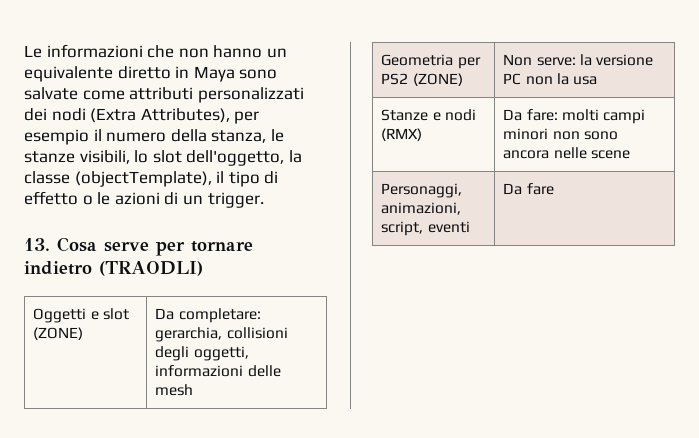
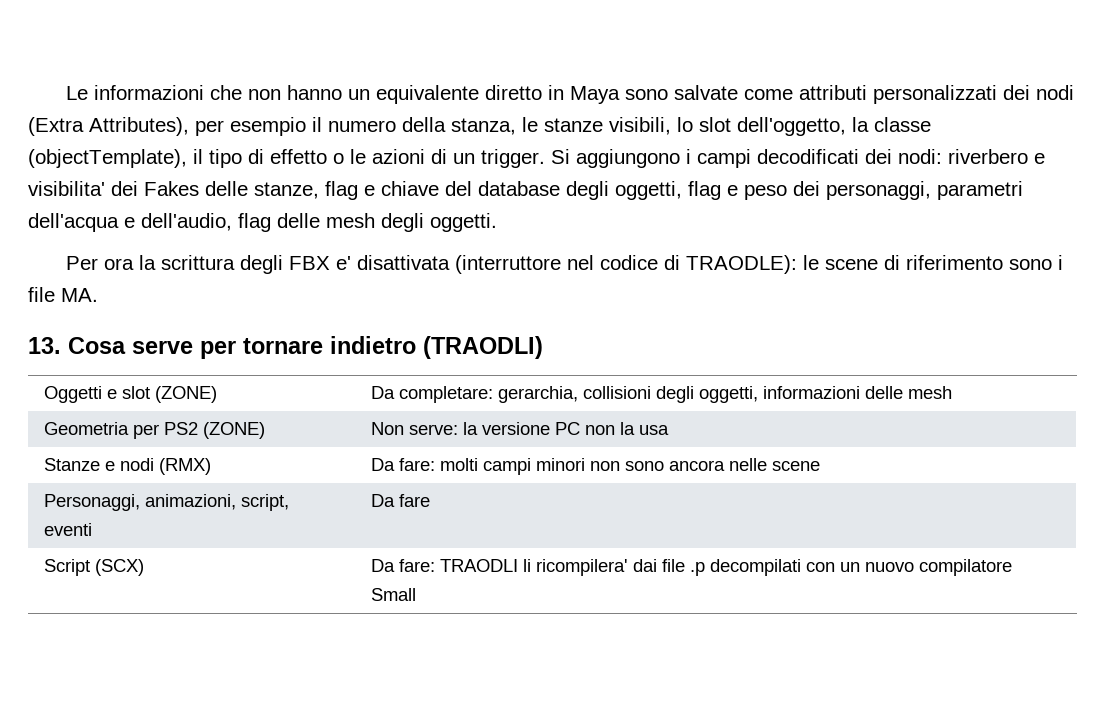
(264, 200) none -> [551,149,1045,168] [28,181,1023,200] [28,213,497,232] [66,255,1064,274] [28,287,98,302] Si aggiungono i campi decodificati dei nodi: riverbero e visibilita' dei Fakes delle stanze, flag e chiave del database degli oggetti, flag e peso dei personaggi, parametri dell'acqua e dell'audio, flag delle mesh degli oggetti. // Per ora la scrittura degli FBX e' disattivata (interruttore nel codice di TRAODLE): le scene di riferimento sono i file MA.
(554, 189) none -> [43,559,144,576] [370,559,1012,576] [370,588,416,601] // Script (SCX) | Da fare: TRAODLI li ricompilera' dai file .p decompilati con un nuovo compilatore Small

